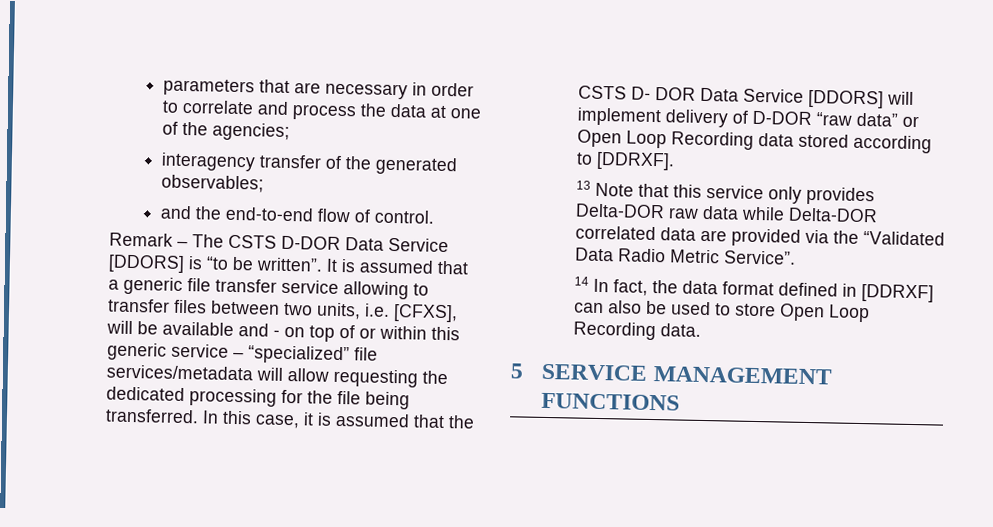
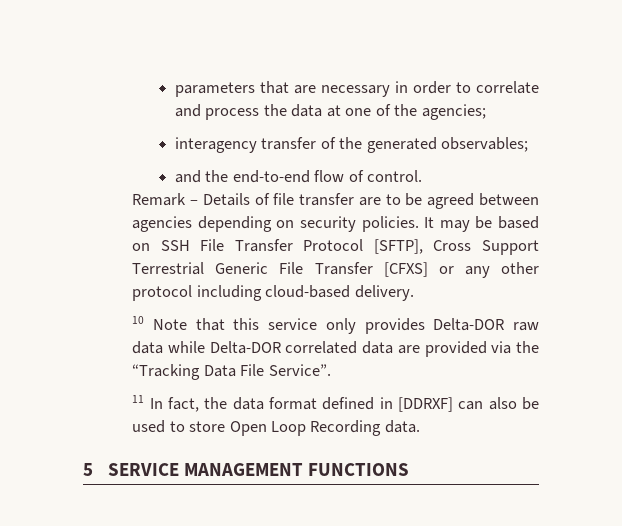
[192,234,450,253] [108,254,470,275] [108,276,430,300] [108,298,459,323] [106,320,461,342] [107,342,379,365] [106,364,449,388] [106,386,411,410] [105,408,476,429] [578,85,915,109] [577,107,920,128] [577,129,933,154] [576,151,676,171] [576,180,592,190] The CSTS D-DOR Data Service [DDORS] is “to be written”. It is assumed that a generic file transfer service allowing to transfer files between two units, i.e. [CFXS], will be available and - on top of or within this generic service – “specialized” file services/metadata will allow requesting the dedicated processing for the file being transferred. In this case, it is assumed that the CSTS D- DOR Data Service [DDORS] will implement delivery of D-DOR “raw data” or Open Loop Recording data stored according to [DDRXF]. // 13 -> [202,193,539,209] [132,216,539,232] [132,239,539,255] [132,262,539,278] [132,285,414,301] [132,316,145,324] Details of file transfer are to be agreed between agencies depending on security policies. It may be based on SSH File Transfer Protocol [SFTP], Cross Support Terrestrial Generic File Transfer [CFXS] or any other protocol including cloud-based delivery. // 10
[863,231,946,246] [575,247,721,264] “Validated Data Radio Metric -> [132,364,265,380] “Tracking Data File
[574,276,590,286] 14 -> [132,395,145,403] 11

